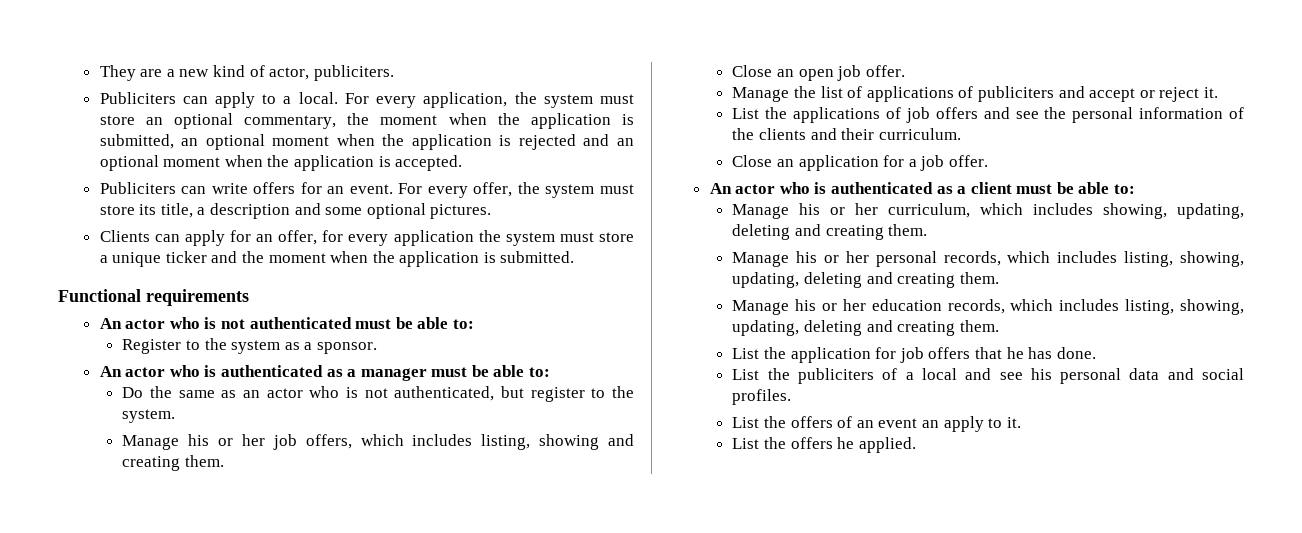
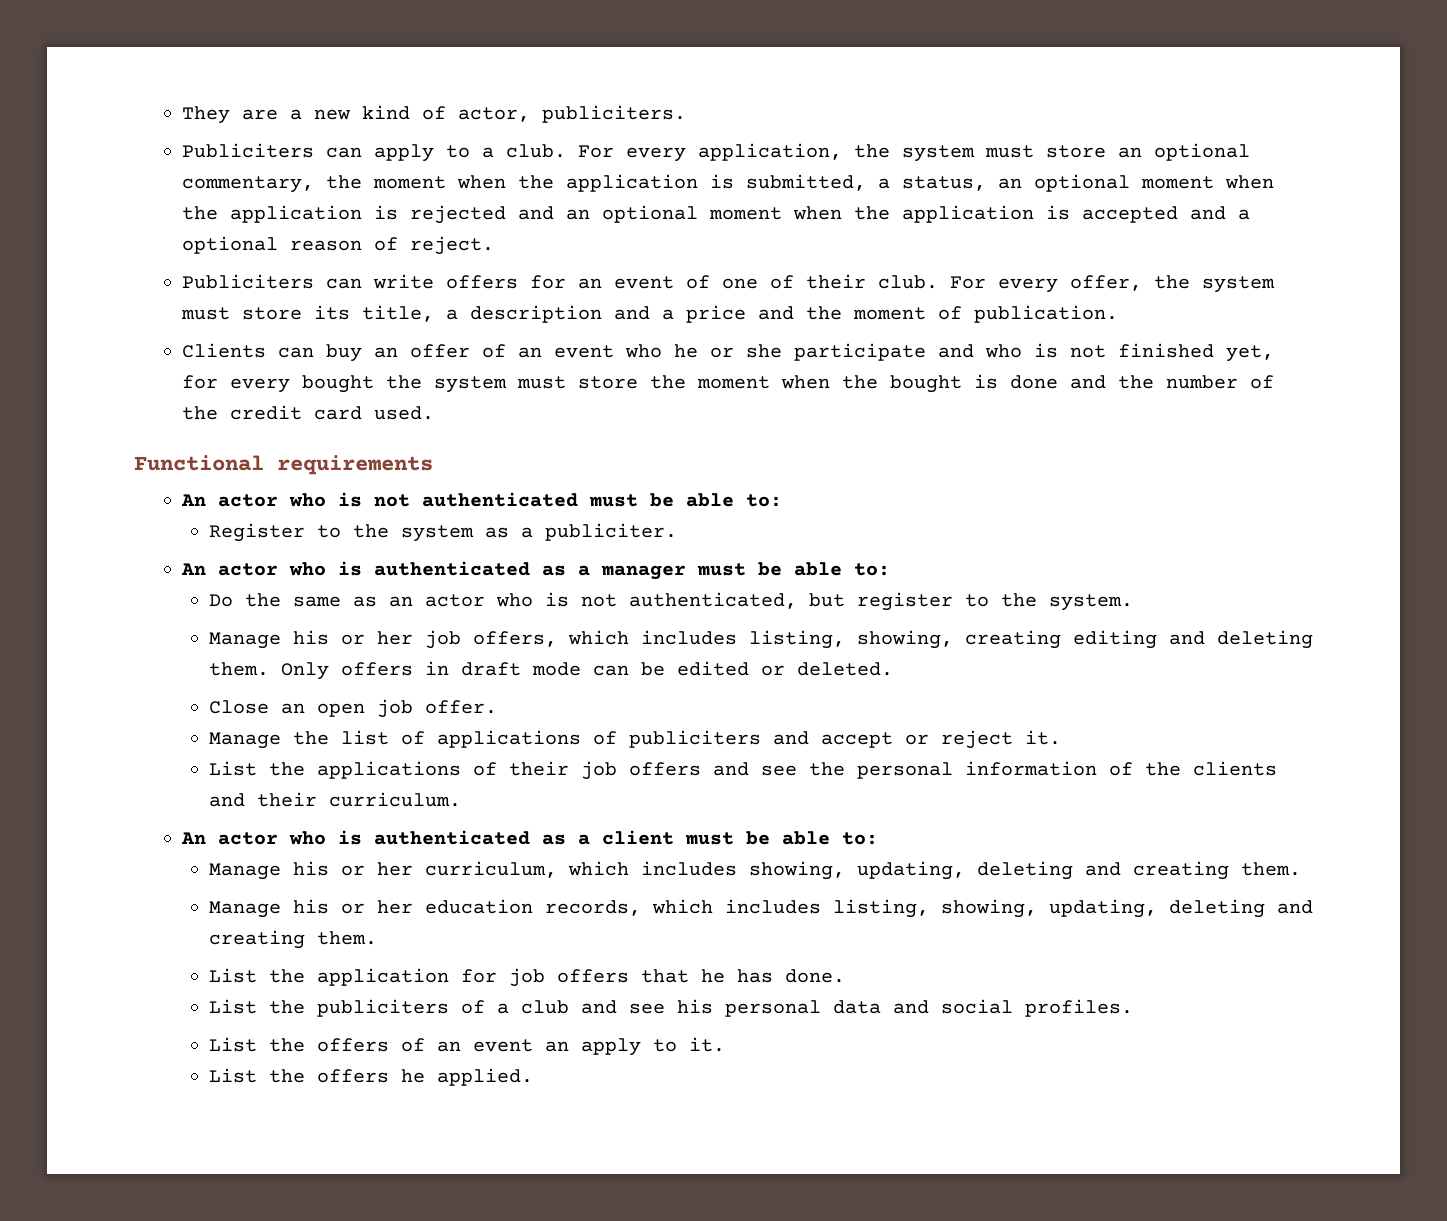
[298,92,338,104] local. -> [506,144,567,158] club.
(174, 141) none -> [878,176,987,191] a status,
[395,155,463,171] accepted. -> [1082,206,1251,223] [182,236,495,255] accepted and a optional reason of reject.
[349,184,393,194] event. -> [614,274,939,289] event of one of their club.
[325,203,492,219] [99,230,318,246] some optional pictures. // Clients can apply for an offer, -> [662,305,1119,323] [182,343,1275,362] a price and the moment of publication. // Clients can buy an offer of an event who he or she participate and who is not finished yet,
[393,230,635,246] [99,251,575,267] application the system must store a unique ticker and the moment when the application is submitted. -> [302,374,1275,393] [182,405,435,420] bought the system must store the moment when the bought is done and the number of the credit card used.
[316,342,377,354] sponsor. -> [544,523,677,541] publiciter.
[539,434,634,450] [122,455,225,471] showing and creating them. -> [856,630,1313,649] [208,661,893,680] showing, creating editing and deleting them. Only offers in draft mode can be edited or deleted.
(902, 113) none -> [508,761,569,776] their
[732,155,988,171] // Close an application for a job offer. -> (461, 799) none
[732,251,1244,267] [732,272,999,288] // Manage his or her personal records, which includes listing, showing, updating, deleting and creating them. -> (1301, 869) none
[921,368,957,380] local -> [520,1000,569,1014] club

